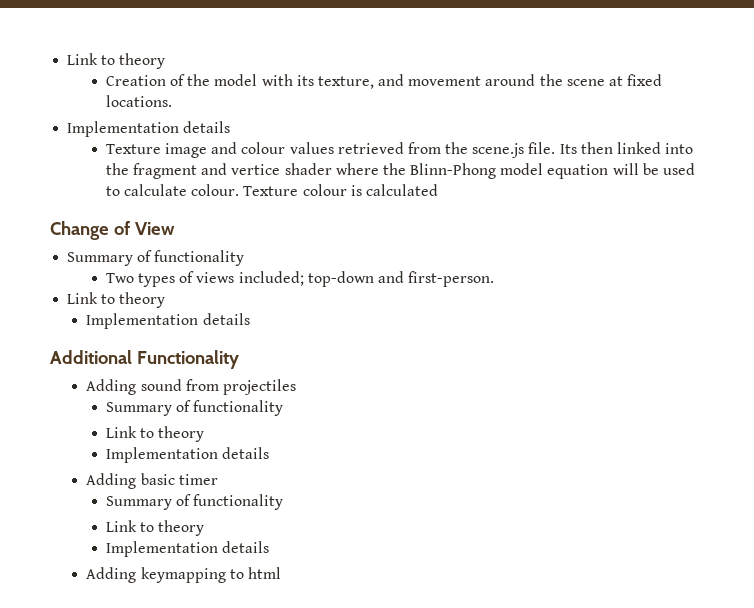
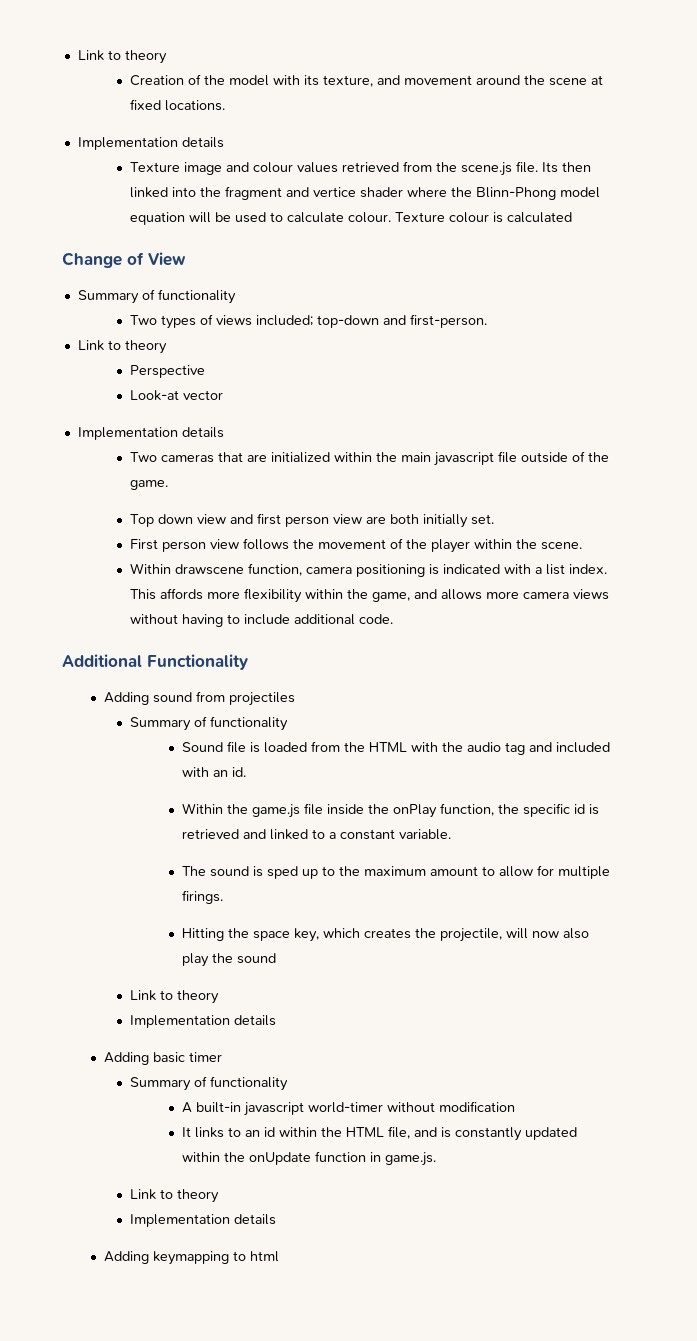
[86,313,250,329] // Implementation details -> [130,365,206,378] [130,390,224,401] [77,427,224,440] [130,451,610,466] [130,480,169,490] [130,513,495,528] [130,538,583,553] [130,563,608,577] [130,588,610,603] [130,614,394,627] // Perspective // Look-at vector // Implementation details // Two cameras that are initialized within the main javascript file outside of the game. // Top down view and first person view are both initially set. // First person view follows the movement of the player within the scene. // Within drawscene function, camera positioning is indicated with a list index. This affords more flexibility within the game, and allows more camera views without having to include additional code.
(284, 408) none -> [182,741,611,755] [182,767,247,777] [182,803,600,818] [182,829,452,840] [182,865,611,879] [182,890,224,904] [182,928,590,942] [182,953,277,967] // Sound file is loaded from the HTML with the audio tag and included with an id. // Within the game.js file inside the onPlay function, the specific id is retrieved and linked to a constant variable. // The sound is sped up to the maximum amount to allow for multiple firings. // Hitting the space key, which creates the projectile, will now also play the sound
(284, 502) none -> [182,1101,516,1116] [182,1126,578,1141] [182,1151,437,1166] // A built-in javascript world-timer without modification // It links to an id within the HTML file, and is constantly updated within the onUpdate function in game.js.

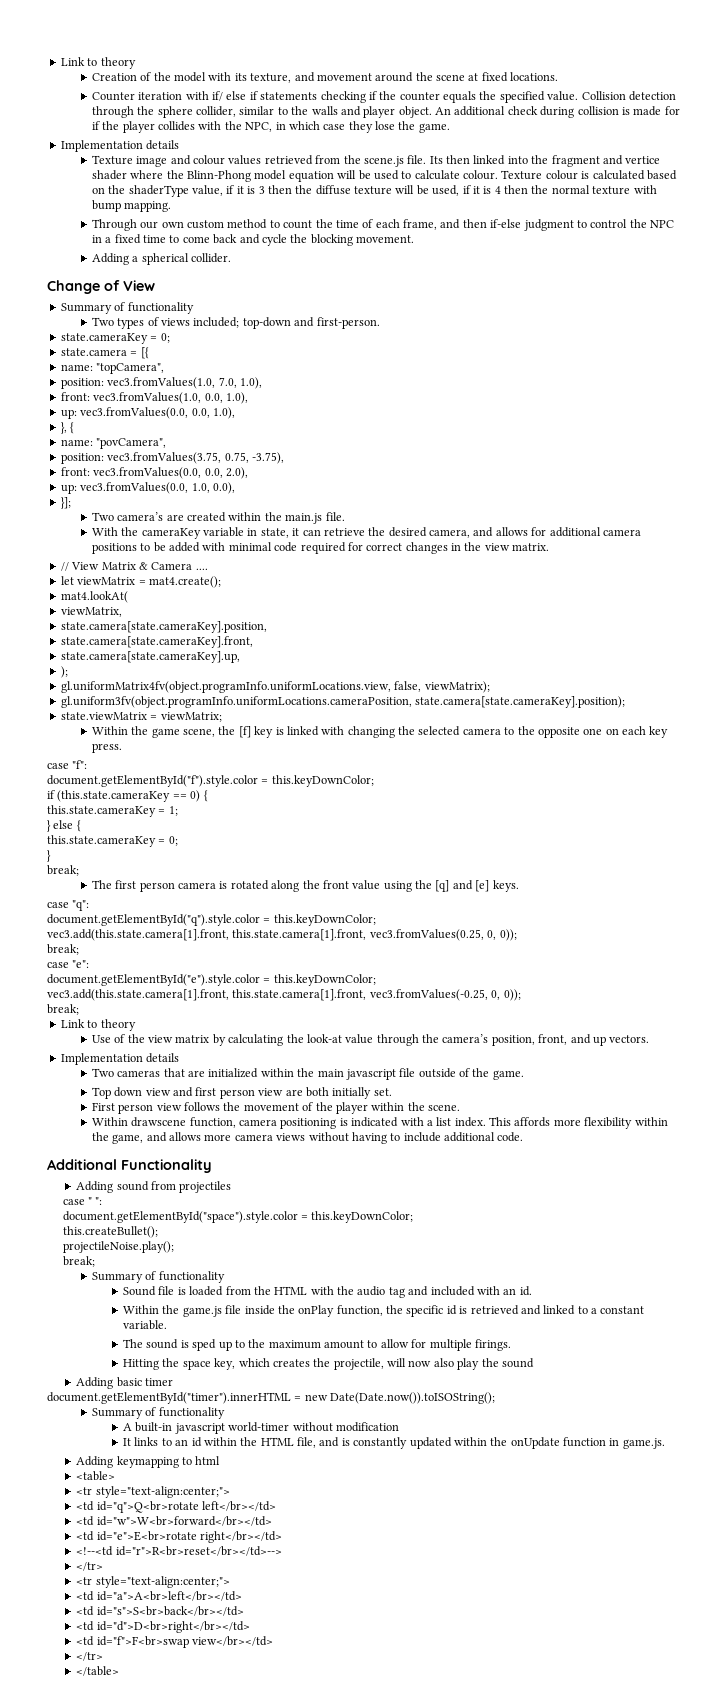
(226, 105) none -> [91,91,676,103] [91,106,680,118] [91,121,450,133] // Counter iteration with if/ else if statements checking if the counter equals the specified value. Collision detection through the sphere collider, similar to the walls and player object. An additional check during collision is made for if the player collides with the NPC, in which case they lose the game.
(573, 217) none -> [646,170,677,180] [91,185,657,197] [91,200,172,212] [91,219,675,231] [91,234,415,246] [91,253,232,265] based on the shaderType value, if it is 3 then the diffuse texture will be used, if it is 4 then the normal texture with bump mapping. // Through our own custom method to count the time of each frame, and then if-else judgment to control the NPC in a fixed time to come back and cycle the blocking movement. // Adding a spherical collider.
[77,340,167,354] [130,365,206,378] [130,390,224,401] Link to theory // Perspective // Look-at vector -> [60,333,170,344] [60,347,149,359] [60,363,165,374] [60,377,262,389] [60,392,248,404] [60,407,235,419] [60,422,75,434] [60,438,167,449] [60,452,284,464] [60,467,248,479] [60,482,235,494] [60,497,71,509] [91,512,345,524] [91,527,641,539] [91,542,550,554] [60,562,208,571] [60,576,221,588] [60,591,128,603] [60,607,122,617] [60,621,267,633] [60,636,253,648] [60,651,240,663] [60,666,68,678] [60,681,490,693] [60,696,626,708] [60,712,222,722] [91,726,669,738] [91,743,122,753] [47,760,88,769] [47,775,374,787] [47,790,208,802] [47,805,178,817] [47,820,81,832] [47,835,178,847] [47,850,51,862] [47,865,79,876] [91,880,519,892] [47,900,90,911] [47,914,376,926] [47,929,517,941] [47,944,79,955] [47,960,90,968] [47,974,376,986] [47,989,521,1001] [47,1004,79,1015] [60,1019,136,1031] [91,1034,650,1046] state.cameraKey = 0; // state.camera = [{ // name: "topCamera", // position: vec3.fromValues(1.0, 7.0, 1.0), // front: vec3.fromValues(1.0, 0.0, 1.0), // up: vec3.fromValues(0.0, 0.0, 1.0), // }, { // name: "povCamera", // position: vec3.fromValues(3.75, 0.75, -3.75), // front: vec3.fromValues(0.0, 0.0, 2.0), // up: vec3.fromValues(0.0, 1.0, 0.0), // }]; // Two camera’s are created within the main.js file. // With the cameraKey variable in state, it can retrieve the desired camera, and allows for additional camera positions to be added with minimal code required for correct changes in the view matrix. // // View Matrix & Camera .... // let viewMatrix = mat4.create(); // mat4.lookAt( // viewMatrix, // state.camera[state.cameraKey].position, // state.camera[state.cameraKey].front, // state.camera[state.cameraKey].up, // ); // gl.uniformMatrix4fv(object.programInfo.uniformLocations.view, false, viewMatrix); // gl.uniform3fv(object.programInfo.uniformLocations.cameraPosition, state.camera[state.cameraKey].position); // state.viewMatrix = viewMatrix; // Within the game scene, the [f] key is linked with changing the selected camera to the opposite one on each key press. // case "f": // document.getElementById("f").style.color = this.keyDownColor; // if (this.state.cameraKey == 0) { // this.state.cameraKey = 1; // } else { // this.state.cameraKey = 0; // } // break; // The first person camera is rotated along the front value using the [q] and [e] keys. // case "q": // document.getElementById("q").style.color = this.keyDownColor; // vec3.add(this.state.camera[1].front, this.state.camera[1].front, vec3.fromValues(0.25, 0, 0)); // break; // case "e": // document.getElementById("e").style.color = this.keyDownColor; // vec3.add(this.state.camera[1].front, this.state.camera[1].front, vec3.fromValues(-0.25, 0, 0)); // break; // Link to theory // Use of the view matrix by calculating the look-at value through the camera’s position, front, and up vectors.
(296, 699) none -> [62,1197,103,1205] [62,1211,414,1223] [62,1226,158,1238] [62,1241,174,1253] [62,1256,95,1267] // case " ": // document.getElementById("space").style.color = this.keyDownColor; // this.createBullet(); // projectileNoise.play(); // break;
[130,990,220,1004] [130,1015,277,1028] // Link to theory // Implementation details -> (534, 1363) none
(223, 1057) none -> [47,1392,496,1404] // document.getElementById("timer").innerHTML = new Date(Date.now()).toISOString();
[130,1189,220,1203] [130,1214,277,1227] // Link to theory // Implementation details -> (665, 1443) none
(280, 1256) none -> [76,1471,116,1481] [76,1486,230,1498] [76,1501,277,1513] [76,1516,272,1526] [76,1531,283,1543] [76,1546,282,1556] [76,1562,104,1571] [76,1576,230,1588] [76,1591,242,1601] [76,1606,244,1616] [76,1621,250,1633] [76,1636,274,1648] [76,1652,104,1661] [76,1666,120,1676] // <table> // <tr style="text-align:center;"> // <td id="q">Q<br>rotate left</br></td> // <td id="w">W<br>forward</br></td> // <td id="e">E<br>rotate right</br></td> // <!--<td id="r">R<br>reset</br></td>--> // </tr> // <tr style="text-align:center;"> // <td id="a">A<br>left</br></td> // <td id="s">S<br>back</br></td> // <td id="d">D<br>right</br></td> // <td id="f">F<br>swap view</br></td> // </tr> // </table>

